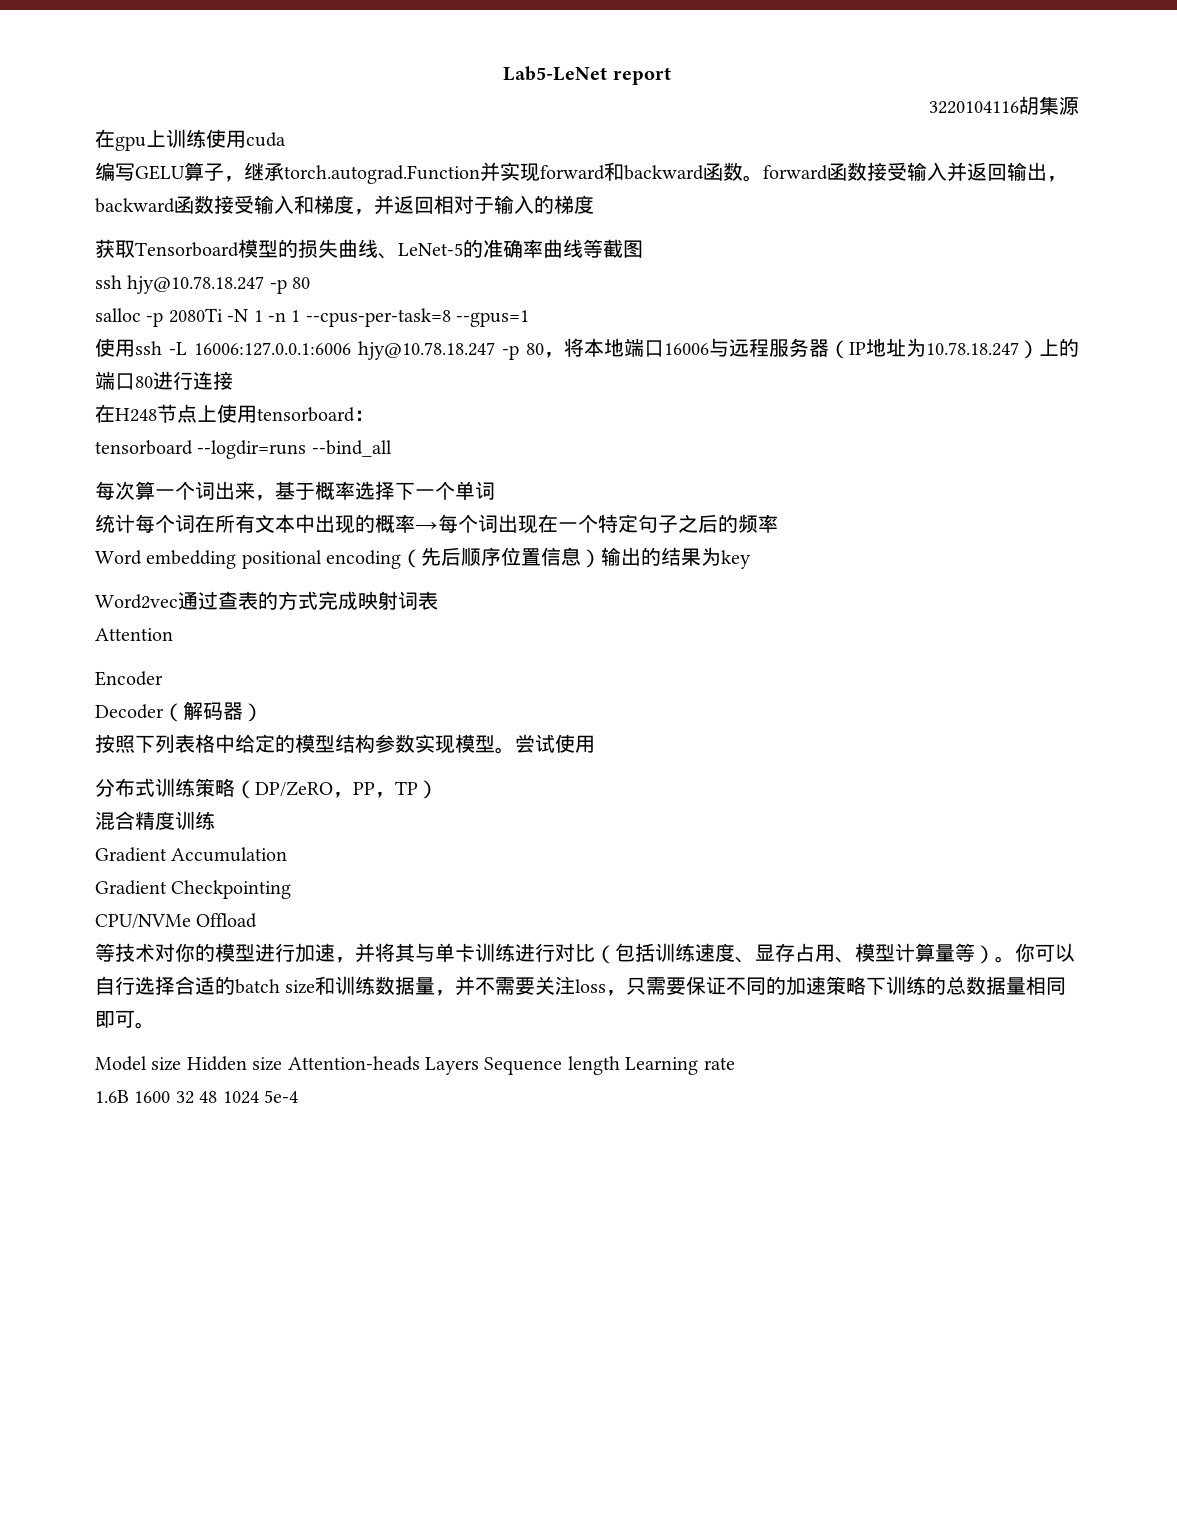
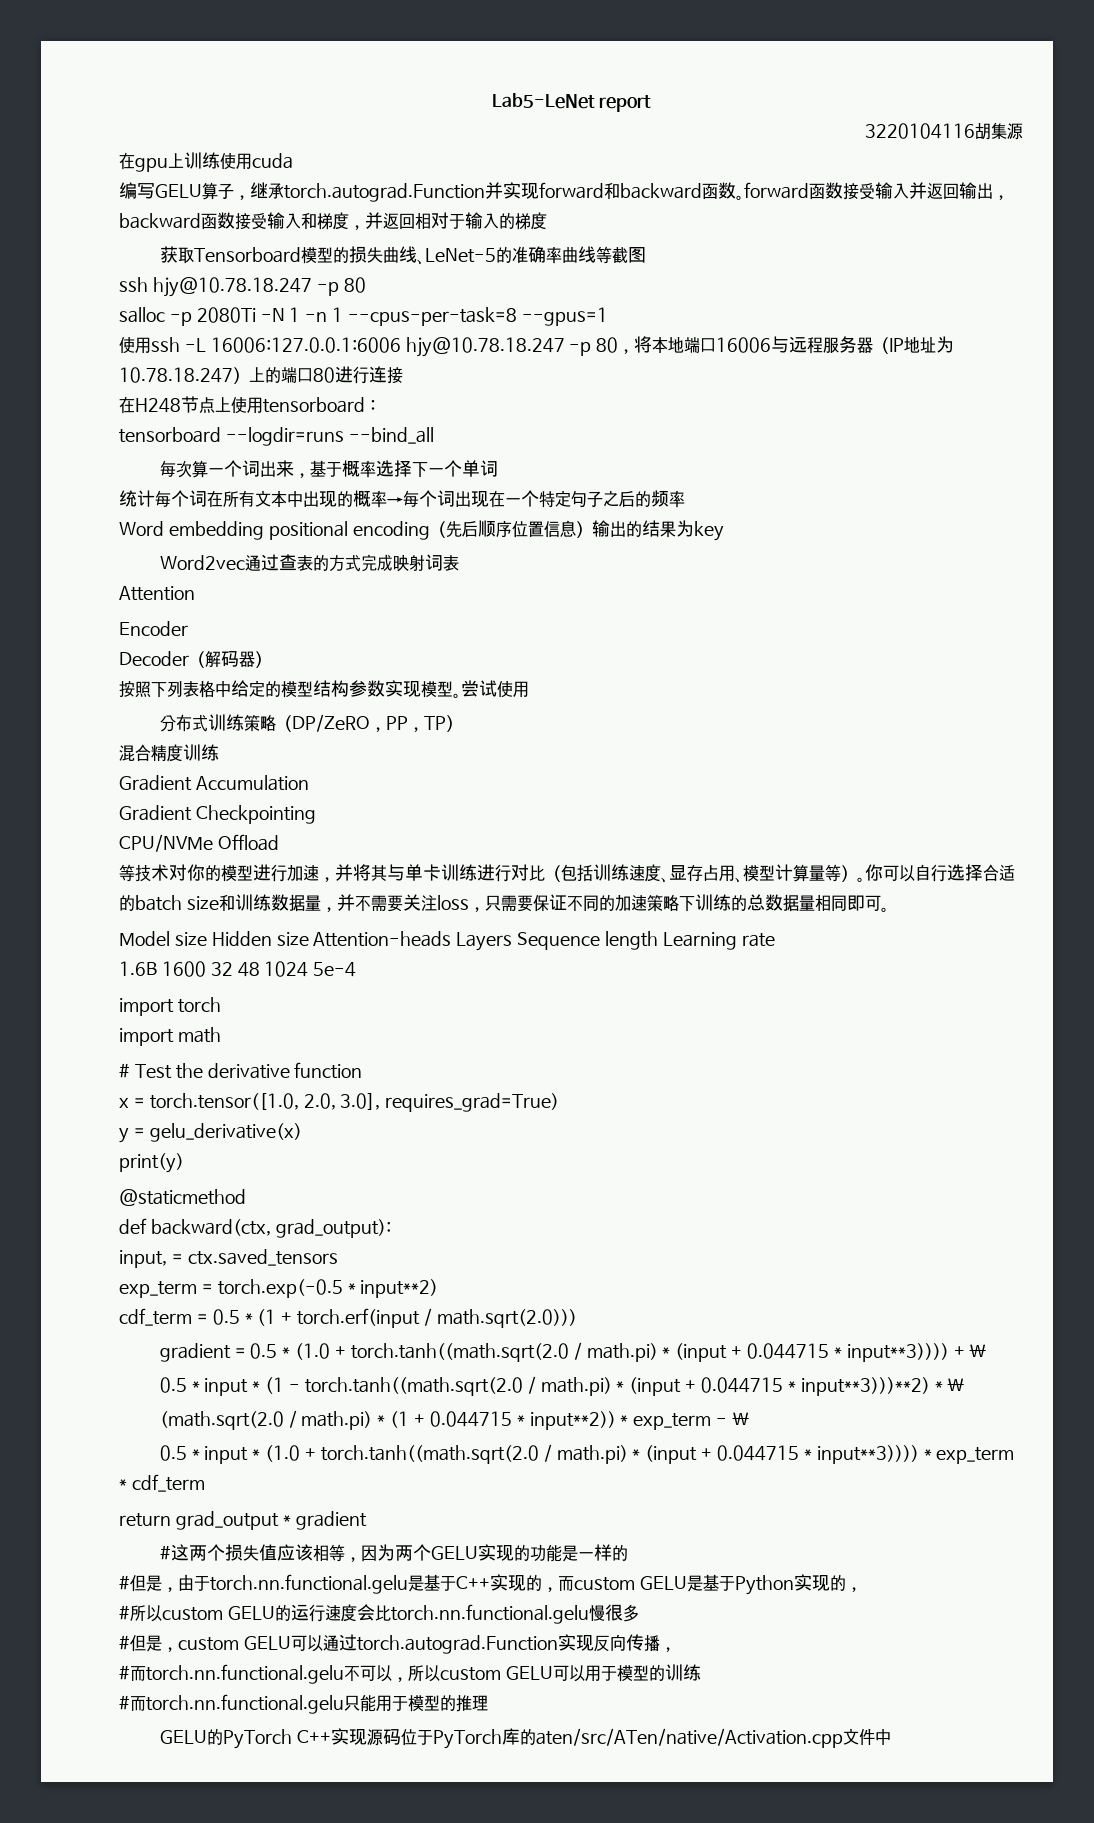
(298, 1096) none -> [119,997,221,1016] [119,1027,221,1046] [119,1062,363,1079] [119,1093,560,1112] [119,1123,302,1143] [119,1153,184,1173] [119,1189,246,1206] [119,1218,391,1238] [119,1249,338,1268] [119,1279,439,1298] [119,1308,577,1328] [159,1342,987,1362] [159,1376,965,1396] [159,1410,750,1430] [159,1444,1015,1464] [119,1474,205,1492] [119,1511,367,1530] [159,1544,628,1562] [119,1574,862,1595] [119,1604,639,1624] [119,1634,676,1654] [119,1664,701,1684] [119,1694,488,1714] [159,1728,891,1749] // import torch // import math // # Test the derivative function // x = torch.tensor([1.0, 2.0, 3.0], requires_grad=True) // y = gelu_derivative(x) // print(y) // @staticmethod // def backward(ctx, grad_output): // input, = ctx.saved_tensors // exp_term = torch.exp(-0.5 * input**2) // cdf_term = 0.5 * (1 + torch.erf(input / math.sqrt(2.0))) // gradient = 0.5 * (1.0 + torch.tanh((math.sqrt(2.0 / math.pi) * (input + 0.044715 * input**3)))) + \ // 0.5 * input * (1 - torch.tanh((math.sqrt(2.0 / math.pi) * (input + 0.044715 * input**3)))**2) * \ // (math.sqrt(2.0 / math.pi) * (1 + 0.044715 * input**2)) * exp_term - \ // 0.5 * input * (1.0 + torch.tanh((math.sqrt(2.0 / math.pi) * (input + 0.044715 * input**3)))) * exp_term * cdf_term // return grad_output * gradient // #这两个损失值应该相等，因为两个GELU实现的功能是一样的 // #但是，由于torch.nn.functional.gelu是基于C++实现的，而custom GELU是基于Python实现的， // #所以custom GELU的运行速度会比torch.nn.functional.gelu慢很多 // #但是，custom GELU可以通过torch.autograd.Function实现反向传播， // #而torch.nn.functional.gelu不可以，所以custom GELU可以用于模型的训练 // #而torch.nn.functional.gelu只能用于模型的推理 // GELU的PyTorch C++实现源码位于PyTorch库的aten/src/ATen/native/Activation.cpp文件中

